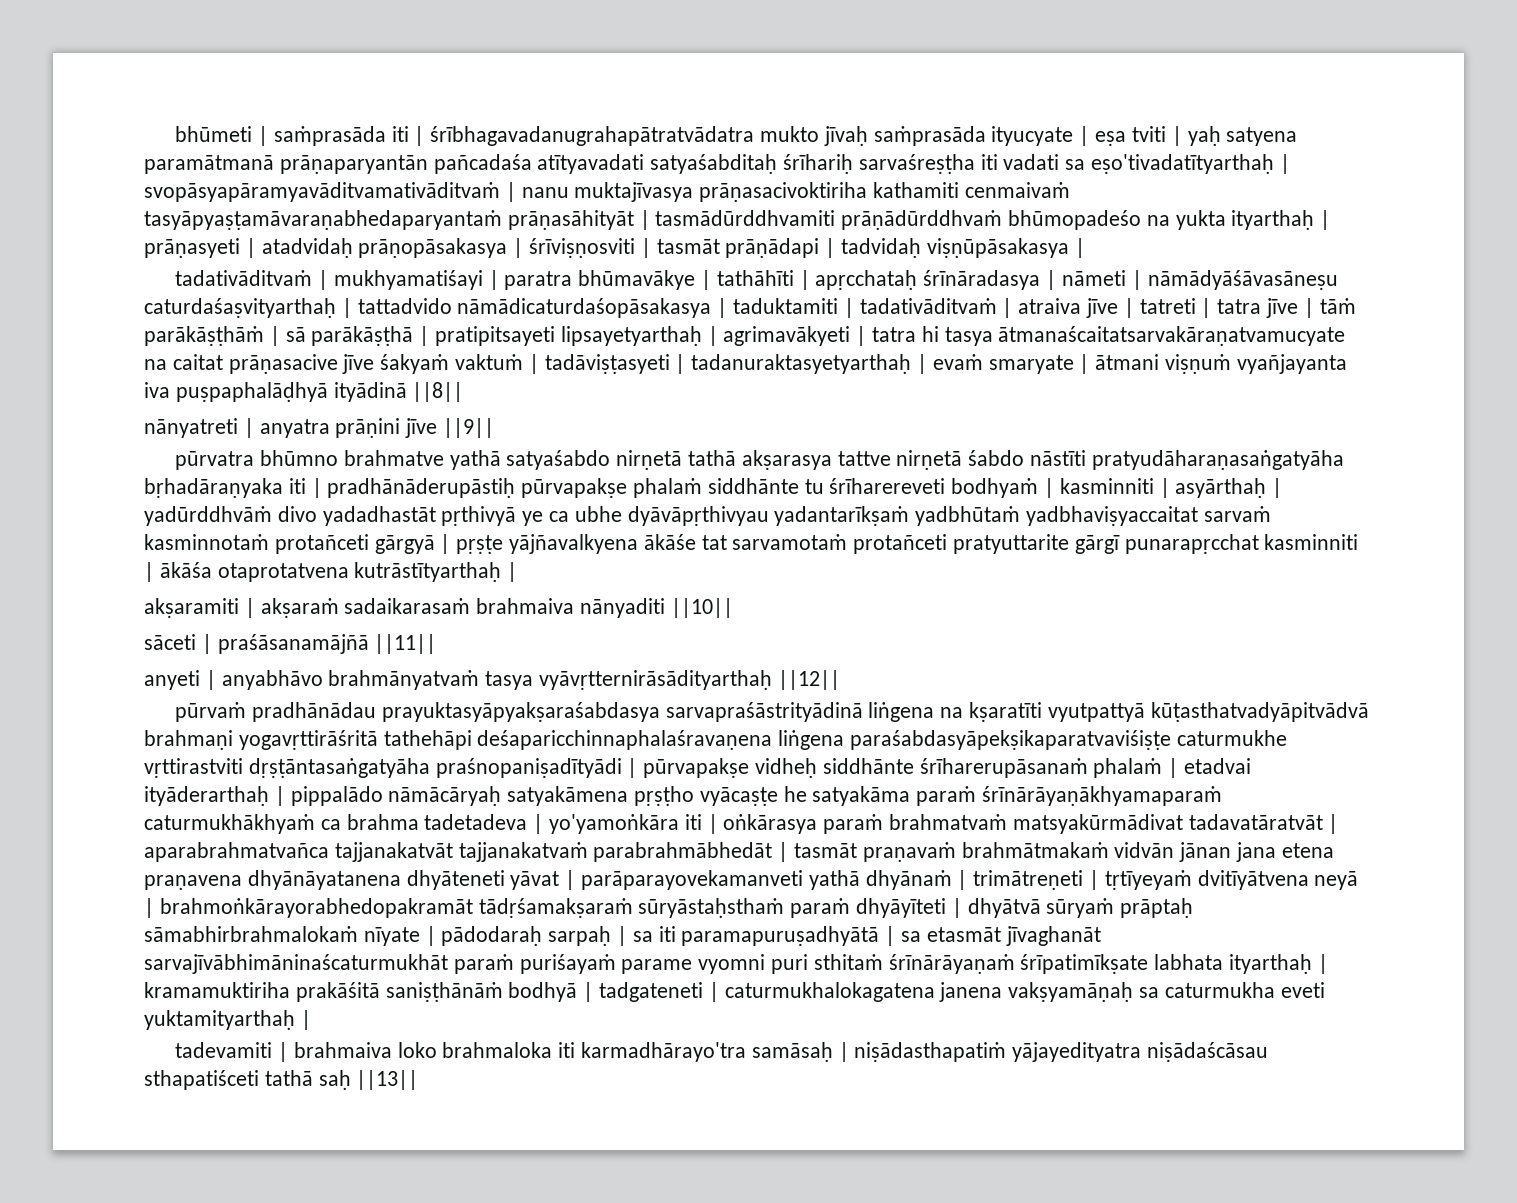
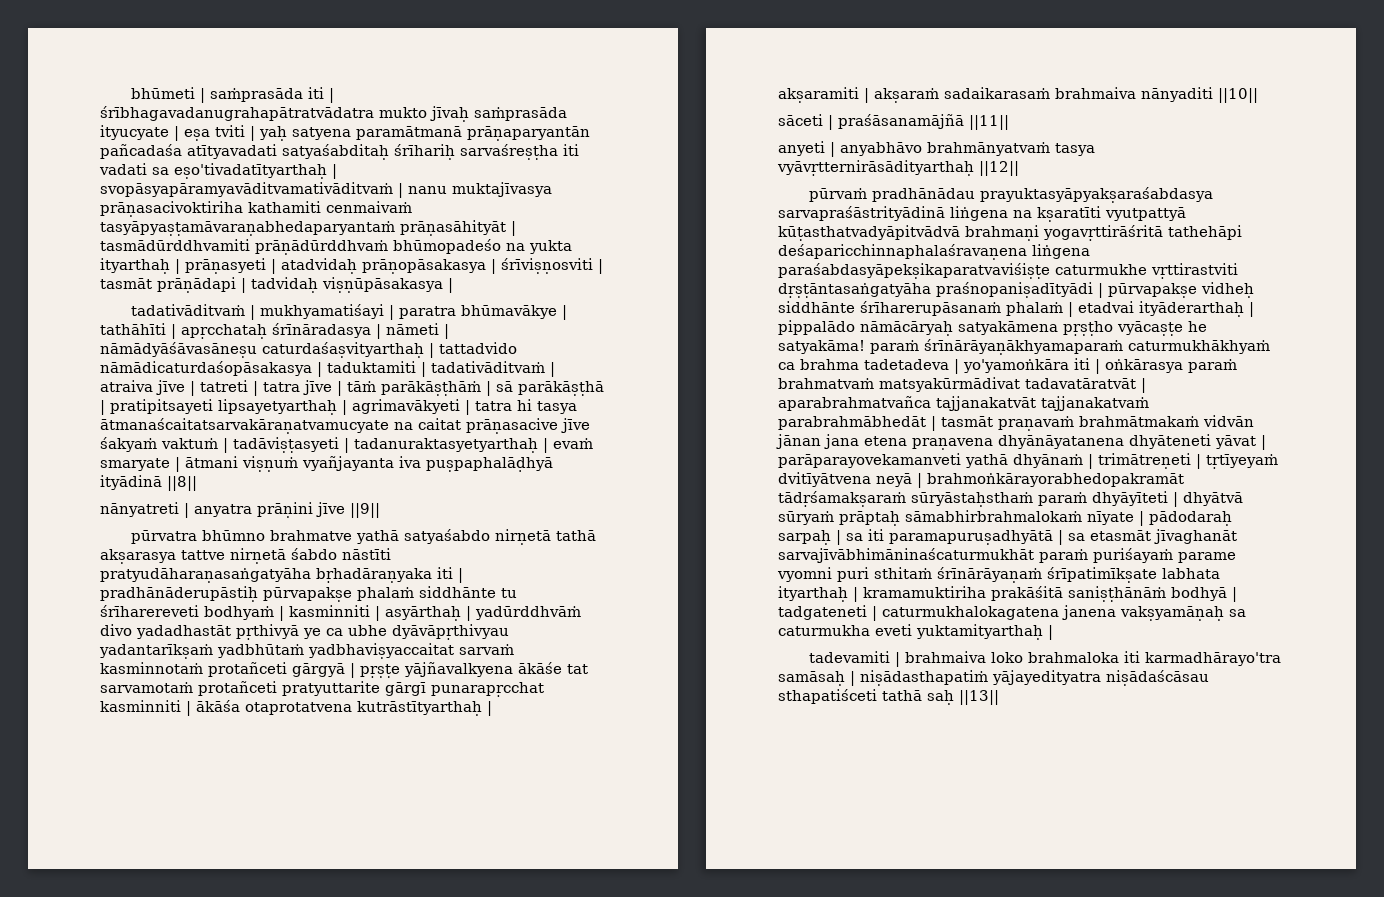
[812,786,911,806] satyakāma -> [778,340,865,354] satyakāma!

